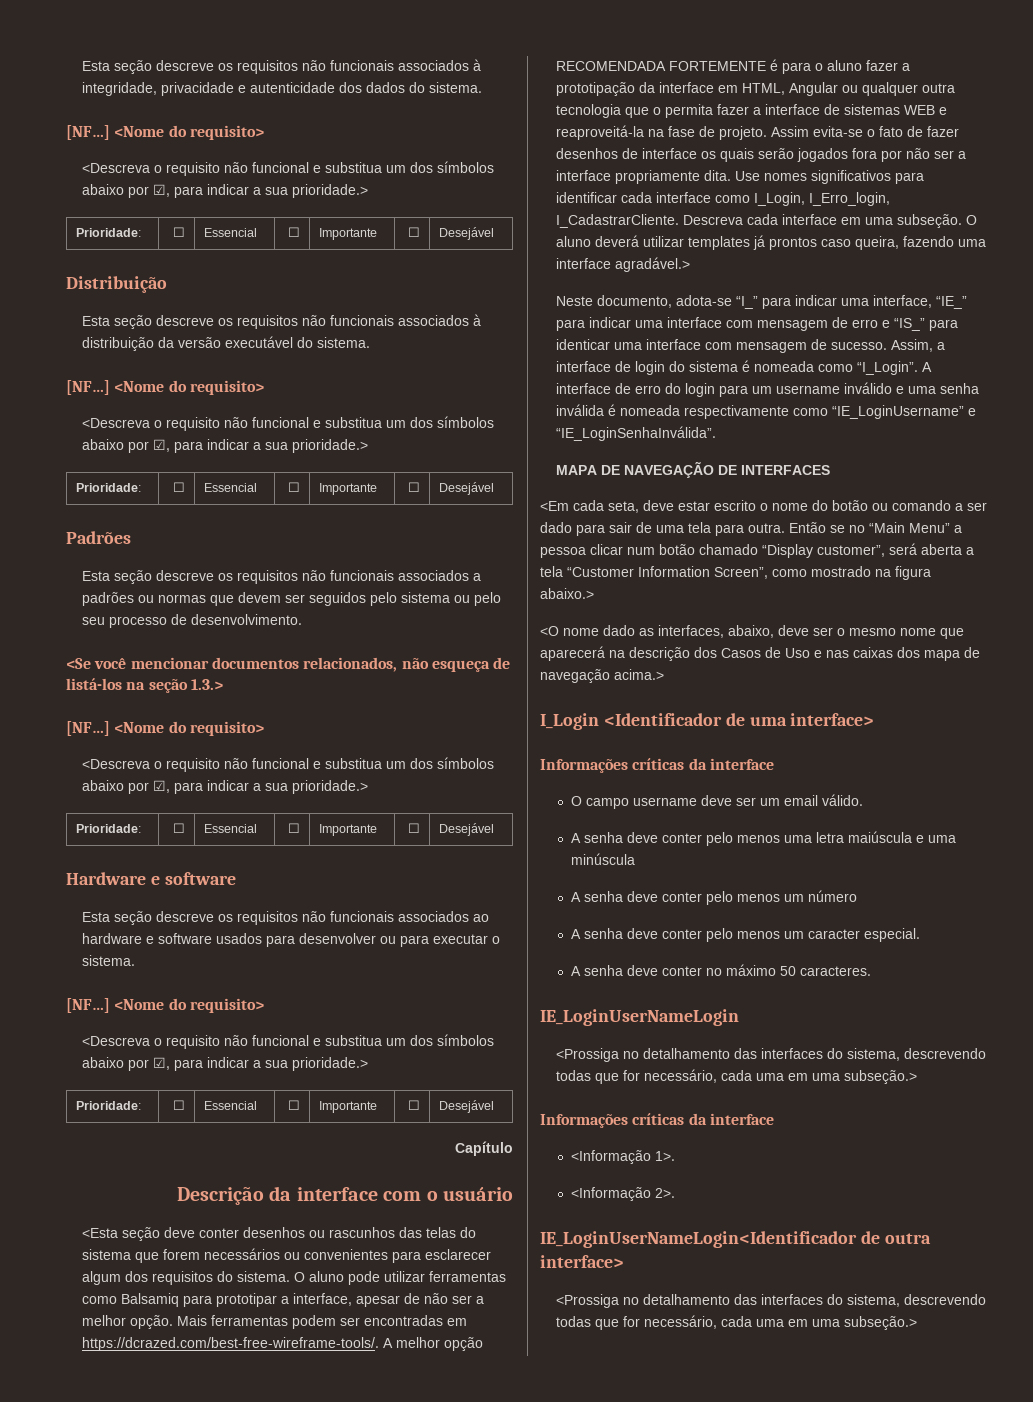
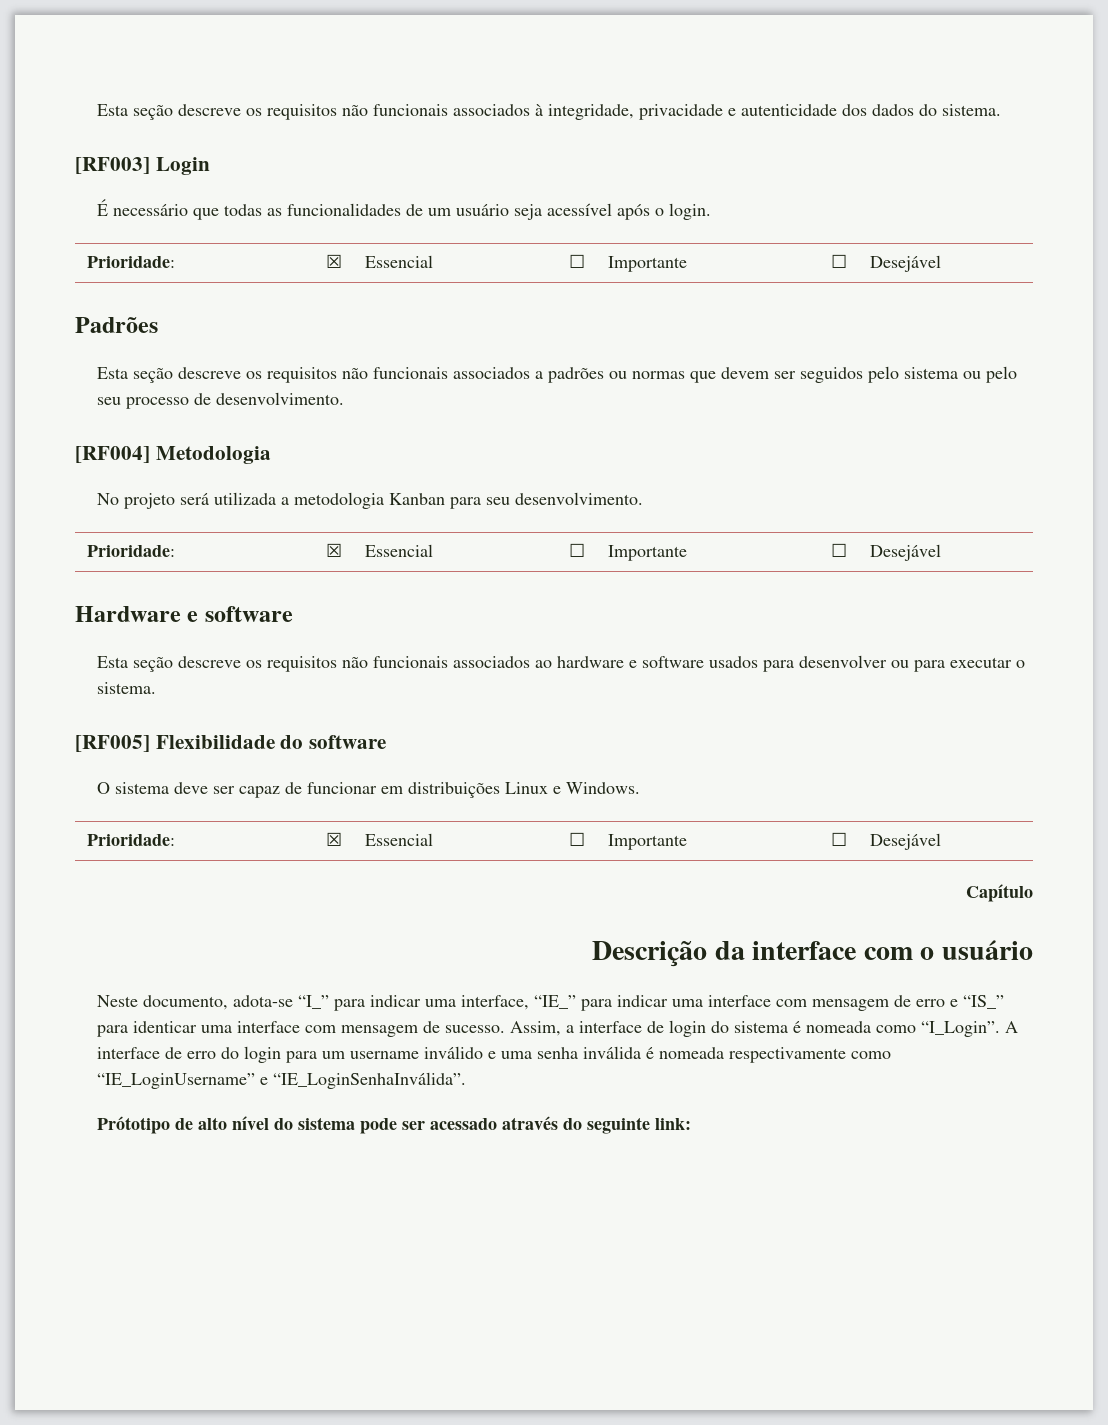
[66,125,264,140] [81,161,494,176] [81,184,368,198] [75,228,141,237] [173,227,186,237] [203,228,257,237] [288,227,301,237] [318,228,377,240] [408,227,421,237] [438,227,494,240] [66,276,167,293] [81,314,481,329] [81,336,370,351] [66,380,264,395] [81,416,494,431] [81,439,368,453] [75,483,141,492] [173,482,186,492] [NF…] <Nome do requisito> // <Descreva o requisito não funcional e substitua um dos símbolos abaixo por ☑, para indicar a sua prioridade.> // Prioridade: | ☐ | Essencial | ☐ | Importante | ☐ | Desejável // Distribuição // Esta seção descreve os requisitos não funcionais associados à distribuição da versão executável do sistema. // [NF…] <Nome do requisito> // <Descreva o requisito não funcional e substitua um dos símbolos abaixo por ☑, para indicar a sua prioridade.> // Prioridade: | ☐ -> [75,157,210,175] [96,199,711,220] [87,256,176,268] [325,254,342,268] [RF003] Login // É necessário que todas as funcionalidades de um usuário seja acessível após o login. // Prioridade: | ☒
[66,657,511,672] [66,678,223,693] [66,721,264,736] [81,757,494,772] [81,780,368,794] [75,824,141,833] [173,823,186,833] <Se você mencionar documentos relacionados, não esqueça de listá-los na seção 1.3.> // [NF…] <Nome do requisito> // <Descreva o requisito não funcional e substitua um dos símbolos abaixo por ☑, para indicar a sua prioridade.> // Prioridade: | ☐ -> [75,446,271,464] [96,492,643,509] [87,545,176,557] [325,543,342,557] [RF004] Metodologia // No projeto será utilizada a metodologia Kanban para seu desenvolvimento. // Prioridade: | ☒
[66,998,264,1013] [81,1034,494,1049] [81,1057,368,1071] [75,1101,141,1110] [173,1100,186,1110] [NF…] <Nome do requisito> // <Descreva o requisito não funcional e substitua um dos símbolos abaixo por ☑, para indicar a sua prioridade.> // Prioridade: | ☐ -> [75,735,387,752] [96,782,640,798] [87,834,176,846] [325,832,342,846] [RF005] Flexibilidade do software // O sistema deve ser capaz de funcionar em distribuições Linux e Windows. // Prioridade: | ☒
[81,1227,476,1241] [81,1248,491,1263] [81,1271,506,1285] [81,1293,484,1307] [81,1315,467,1329] [81,1337,483,1351] [555,59,910,74] [555,82,955,96] [555,104,947,118] [555,125,959,140] [555,148,966,162] [555,170,924,184] [555,192,890,206] [555,214,977,228] [555,235,986,250] [555,257,690,272] // <Esta seção deve conter desenhos ou rascunhos das telas do sistema que forem necessários ou convenientes para esclarecer algum dos requisitos do sistema. O aluno pode utilizar ferramentas como Balsamiq para prototipar a interface, apesar de não ser a melhor opção. Mais ferramentas podem ser encontradas em https://dcrazed.com/best-free-wireframe-tools/. A melhor opção RECOMENDADA FORTEMENTE é para o aluno fazer a prototipação da interface em HTML, Angular ou qualquer outra tecnologia que o permita fazer a interface de sistemas WEB e reaproveitá-la na fase de projeto. Assim evita-se o fato de fazer desenhos de interface os quais serão jogados fora por não ser a interface propriamente dita. Use nomes significativos para identificar cada interface como I_Login, I_Erro_login, I_CadastrarCliente. Descreva cada interface em uma subseção. O aluno deverá utilizar templates já prontos caso queira, fazendo uma interface agradável.> -> (1033, 950) none
[555,461,830,478] [540,500,987,513] [540,522,962,536] [540,543,974,558] [540,566,931,580] [540,588,594,599] [540,625,964,639] [540,646,980,661] [540,669,664,683] [540,713,875,730] [540,758,774,773] [571,794,864,809] [571,831,957,846] [571,853,636,865] [571,890,858,905] [571,928,921,942] [571,964,872,976] [540,1009,739,1026] [555,1048,986,1062] [555,1069,917,1084] [540,1113,774,1128] [571,1150,676,1164] [571,1187,676,1201] [540,1231,931,1248] [540,1255,624,1268] [555,1294,986,1308] [555,1315,917,1330] MAPA DE NAVEGAÇÃO DE INTERFACES // <Em cada seta, deve estar escrito o nome do botão ou comando a ser dado para sair de uma tela para outra. Então se no “Main Menu” a pessoa clicar num botão chamado “Display customer”, será aberta a tela “Customer Information Screen”, como mostrado na figura abaixo.> // <O nome dado as interfaces, abaixo, deve ser o mesmo nome que aparecerá na descrição dos Casos de Uso e nas caixas dos mapa de navegação acima.> // I_Login <Identificador de uma interface> // Informações críticas da interface // O campo username deve ser um email válido. // A senha deve conter pelo menos uma letra maiúscula e uma minúscula // A senha deve conter pelo menos um número // A senha deve conter pelo menos um caracter especial. // A senha deve conter no máximo 50 caracteres. // IE_LoginUserNameLogin // <Prossiga no detalhamento das interfaces do sistema, descrevendo todas que for necessário, cada uma em uma subseção.> // Informações críticas da interface // <Informação 1>. // <Informação 2>. // IE_LoginUserNameLogin<Identificador de outra interface> // <Prossiga no detalhamento das interfaces do sistema, descrevendo todas que for necessário, cada uma em uma subseção.> -> [96,1116,691,1134] Prótotipo de alto nível do sistema pode ser acessado através do seguinte link:

